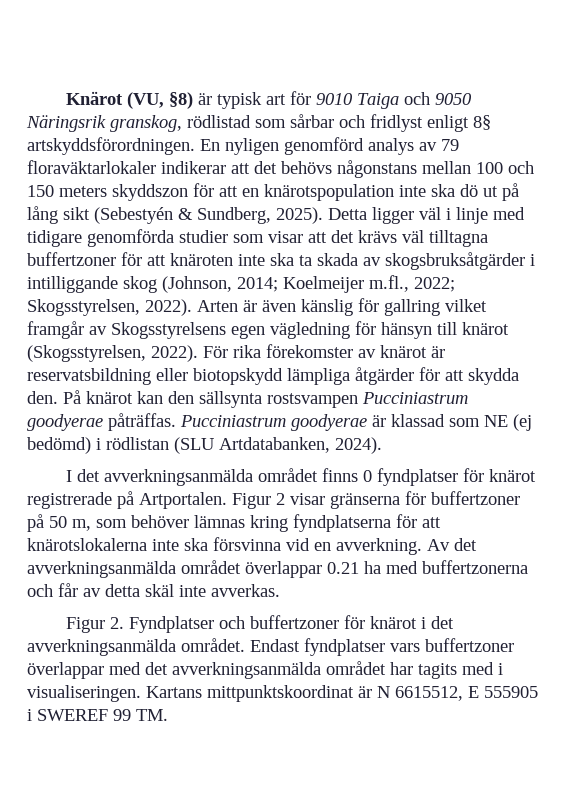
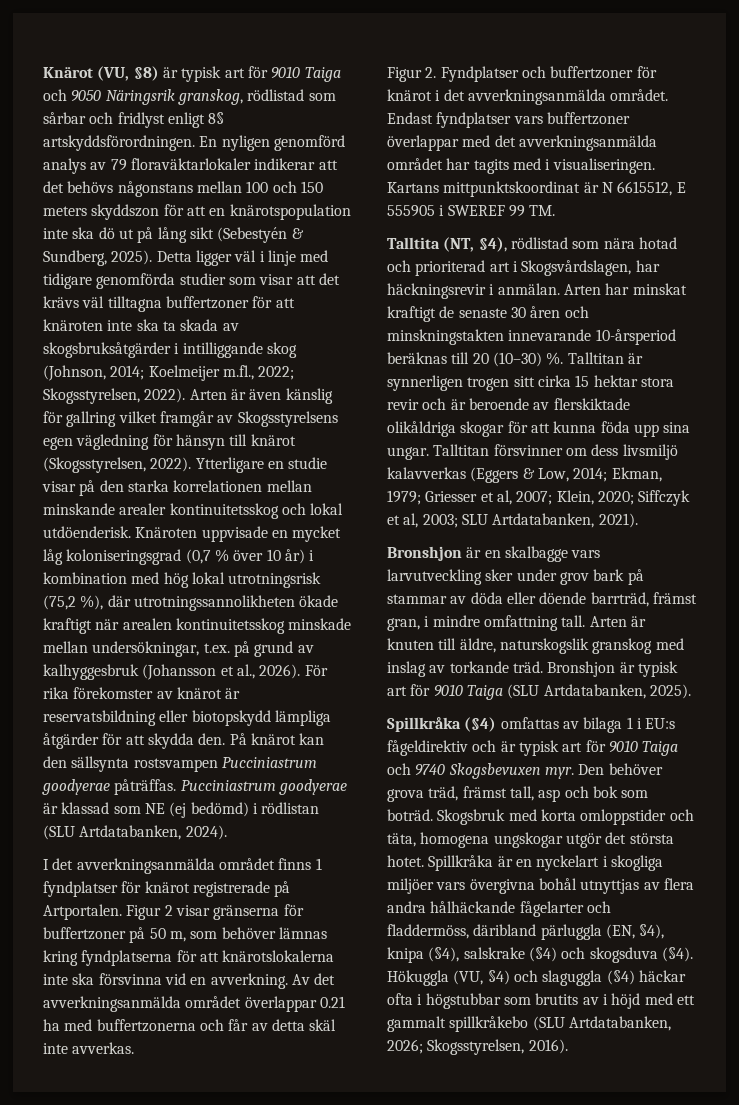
(198, 353) none -> [195,457,328,473] [42,480,312,496] [43,503,344,519] [43,526,342,542] [43,549,315,565] [43,572,322,588] [43,595,339,611] [43,618,352,634] [43,641,314,657] [43,664,301,680] Ytterligare en studie visar på den starka korrelationen mellan minskande arealer kontinuitetsskog och lokal utdöenderisk. Knäroten uppvisade en mycket låg koloniseringsgrad (0,7 % över 10 år) i kombination med hög lokal utrotningsrisk (75,2 %), där utrotningssannolikheten ökade kraftigt när arealen kontinuitetsskog minskade mellan undersökningar, t.ex. på grund av kalhyggesbruk (Johansson et al., 2026).
[362,470,372,482] 0 -> [315,858,322,870] 1
(168, 715) none -> [387,237,677,252] [387,260,660,276] [387,283,687,299] [387,306,589,322] [387,329,676,345] [387,352,643,367] [387,375,674,391] [387,398,630,410] [387,421,691,437] [387,444,678,460] [387,467,662,483] [387,490,691,506] [387,513,638,528] [387,546,601,562] [387,569,644,585] [387,592,697,607] [387,615,646,631] [387,638,684,654] [387,661,678,677] [387,684,691,700] [387,717,676,733] [387,740,679,756] [387,763,663,779] [387,786,649,802] [387,809,694,825] [387,832,674,848] [387,855,663,871] [387,878,694,894] [387,901,611,917] [387,924,665,940] [387,947,693,963] [387,970,686,986] [387,993,695,1009] [387,1016,671,1032] [387,1039,568,1055] // Talltita (NT, §4), rödlistad som nära hotad och prioriterad art i Skogsvårdslagen, har häckningsrevir i anmälan. Arten har minskat kraftigt de senaste 30 åren och minskningstakten innevarande 10-årsperiod beräknas till 20 (10–30) %. Talltitan är synnerligen trogen sitt cirka 15 hektar stora revir och är beroende av flerskiktade olikåldriga skogar för att kunna föda upp sina ungar. Talltitan försvinner om dess livsmiljö kalavverkas (Eggers & Low, 2014; Ekman, 1979; Griesser et al, 2007; Klein, 2020; Siffczyk et al, 2003; SLU Artdatabanken, 2021). // Bronshjon är en skalbagge vars larvutveckling sker under grov bark på stammar av döda eller döende barrträd, främst gran, i mindre omfattning tall. Arten är knuten till äldre, naturskogslik granskog med inslag av torkande träd. Bronshjon är typisk art för 9010 Taiga (SLU Artdatabanken, 2025). // Spillkråka (§4) omfattas av bilaga 1 i EU:s fågeldirektiv och är typisk art för 9010 Taiga och 9740 Skogsbevuxen myr. Den behöver grova träd, främst tall, asp och bok som boträd. Skogsbruk med korta omloppstider och täta, homogena ungskogar utgör det största hotet. Spillkråka är en nyckelart i skogliga miljöer vars övergivna bohål utnyttjas av flera andra hålhäckande fågelarter och fladdermöss, däribland pärluggla (EN, §4), knipa (§4), salskrake (§4) och skogsduva (§4). Hökuggla (VU, §4) och slaguggla (§4) häckar ofta i högstubbar som brutits av i höjd med ett gammalt spillkråkebo (SLU Artdatabanken, 2026; Skogsstyrelsen, 2016).

